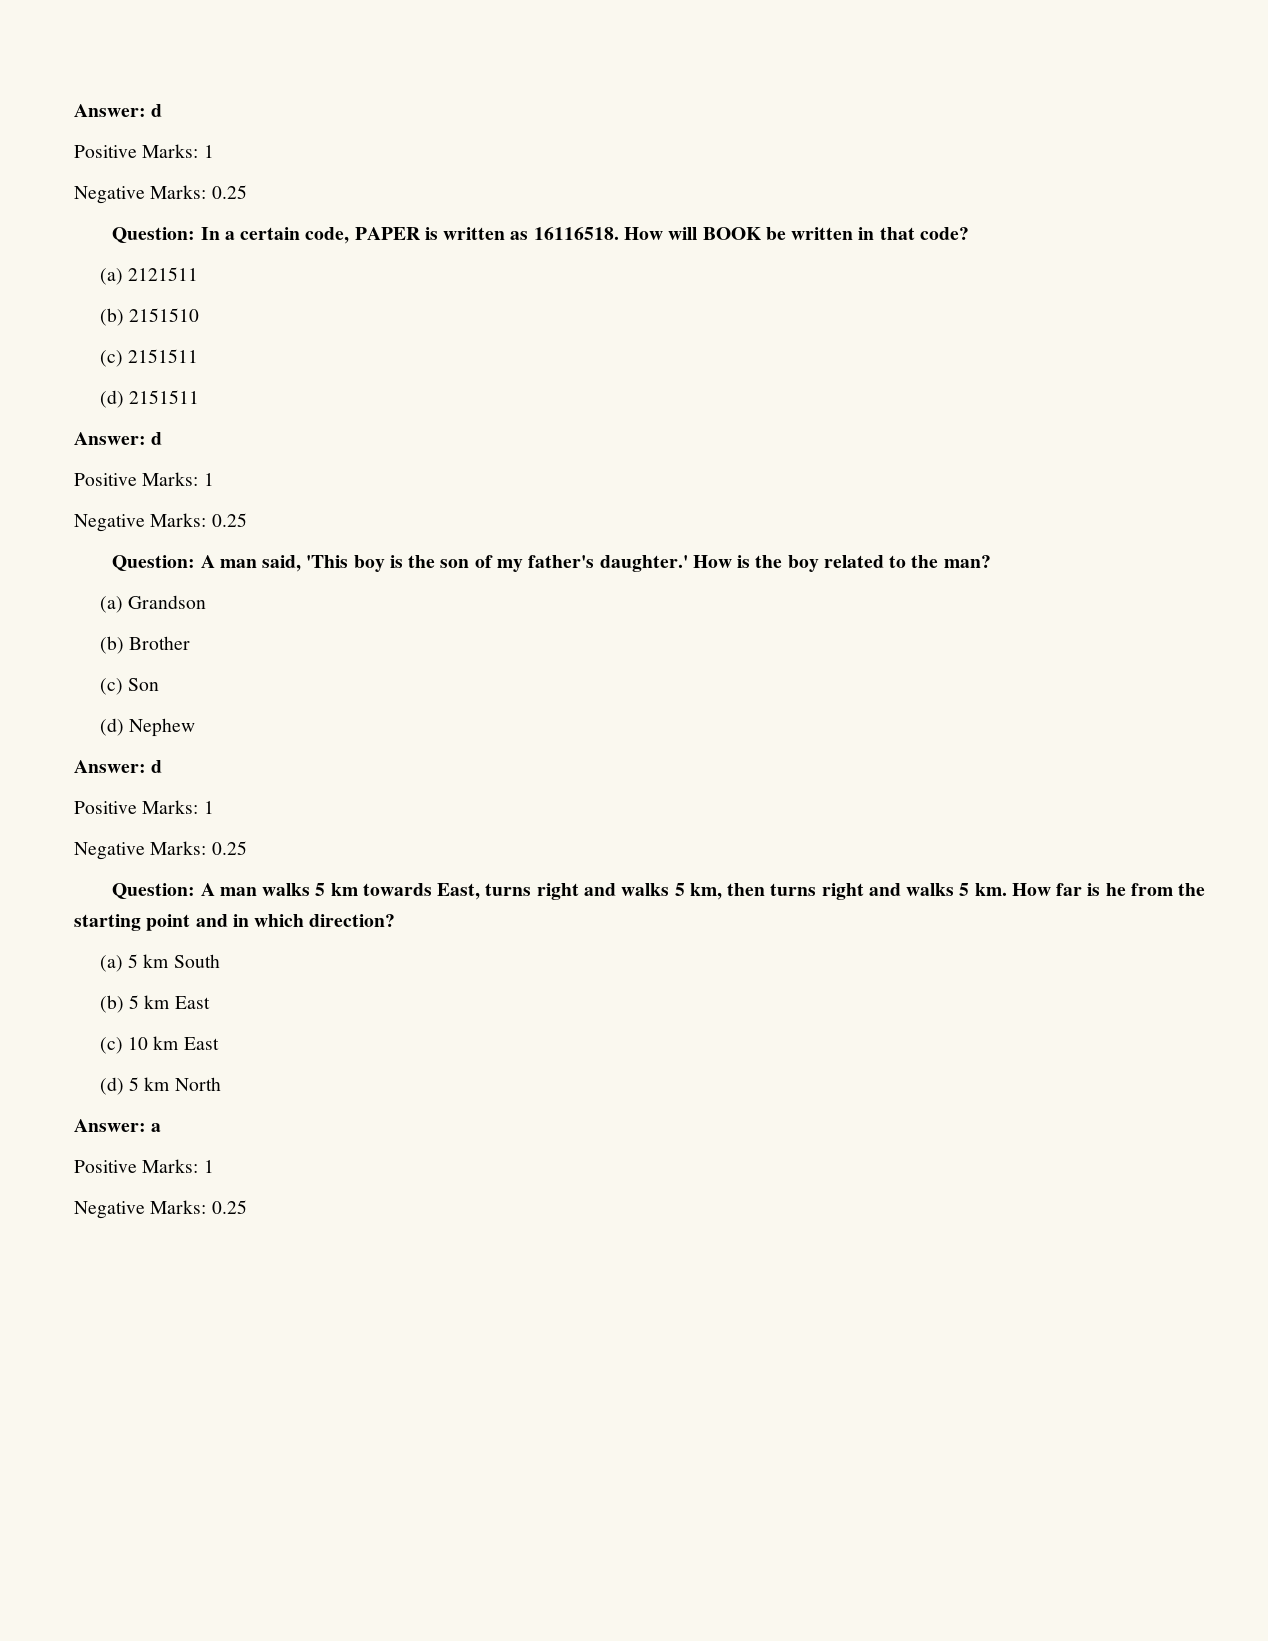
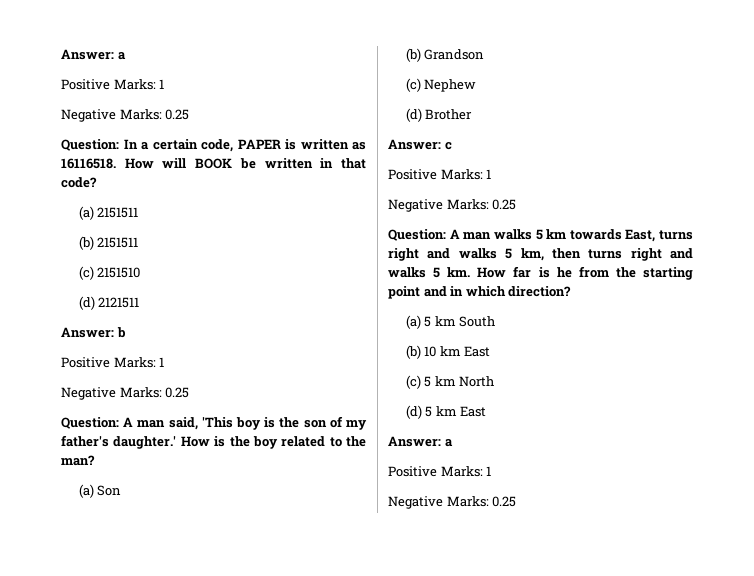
[74,104,163,117] Answer: d -> [61,49,126,60] Answer: a
[128,267,199,281] [99,308,200,326] [99,349,199,367] [99,390,200,408] [74,432,163,445] 2121511 // (b) 2151510 // (c) 2151511 // (d) 2151511 // Answer: d -> [97,207,139,218] [78,236,139,250] [78,266,141,280] [78,296,140,310] [61,327,126,338] 2151511 // (b) 2151511 // (c) 2151510 // (d) 2121511 // Answer: b
(123, 604) none -> [97,485,122,496] [405,48,421,62] Son // (b)
[99,636,191,654] [99,678,160,695] [99,718,196,737] [74,760,163,773] (b) Brother // (c) Son // (d) Nephew // Answer: d -> [405,78,477,92] [405,108,473,122] [388,139,452,150] (c) Nephew // (d) Brother // Answer: c
[129,995,140,1009] 5 -> [424,346,437,357] 10
[128,1036,219,1050] 10 km East -> [424,376,495,387] 5 km North
[174,1077,221,1091] North -> [460,406,487,417] East

